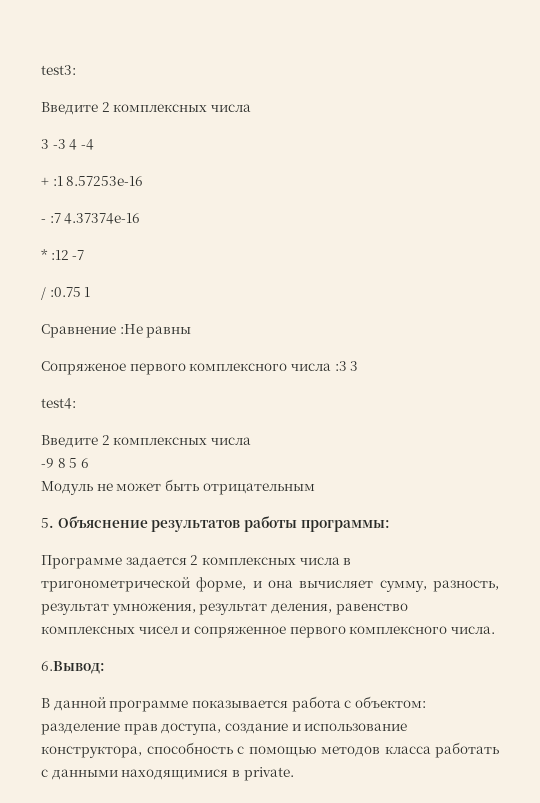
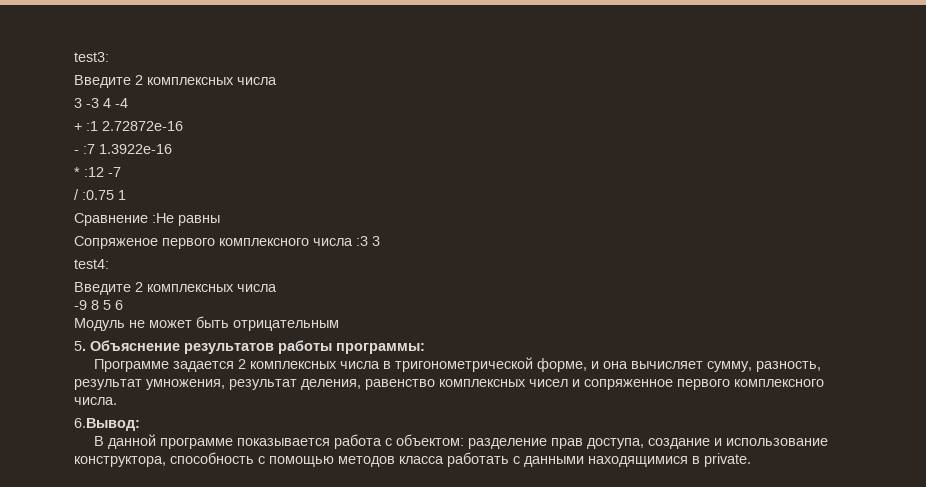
[66,176,144,186] 8.57253e-16 -> [102,121,183,131] 2.72872e-16
[64,213,141,224] 4.37374e-16 -> [99,144,172,154] 1.3922e-16

